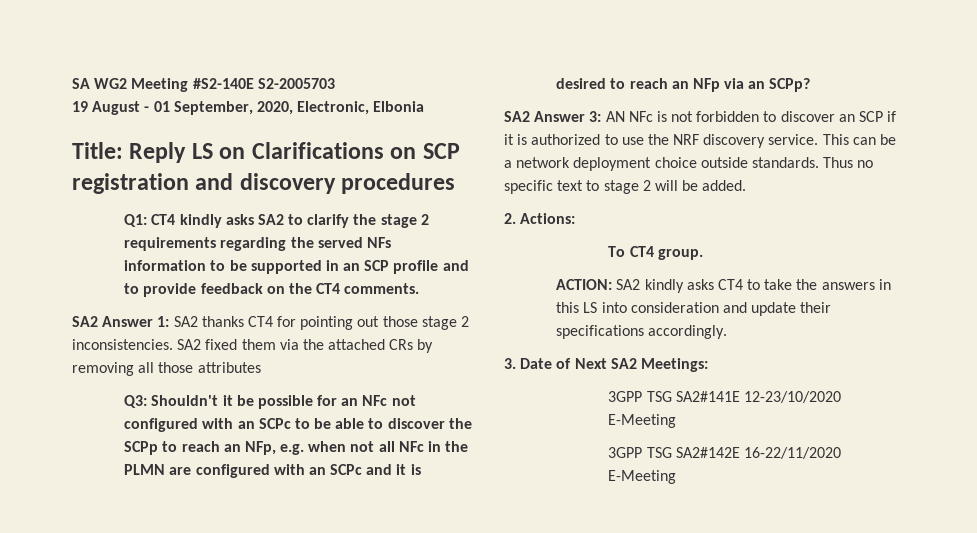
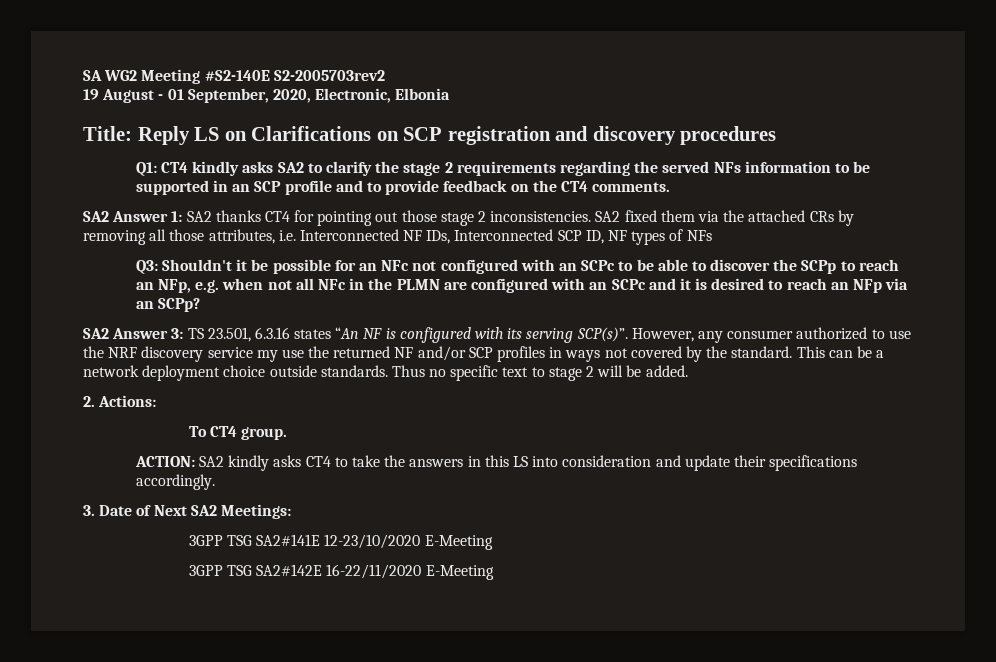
[257,78,335,89] S2-2005703 -> [273,70,385,81] S2-2005703rev2
[197,362,261,373] attributes -> [208,229,712,245] attributes, i.e. Interconnected NF IDs, Interconnected SCP ID, NF types of NFs
[605,111,897,122] [504,134,528,145] AN NFc is not forbidden to discover an SCP if it is -> [187,327,794,343] TS 23.501, 6.3.16 states “An NF is configured with its serving SCP(s)”. However, any consumer
[768,134,819,145] service. -> [207,346,793,362] service my use the returned NF and/or SCP profiles in ways not covered by the standard.

